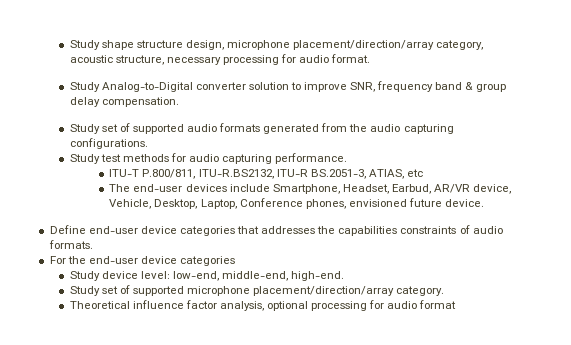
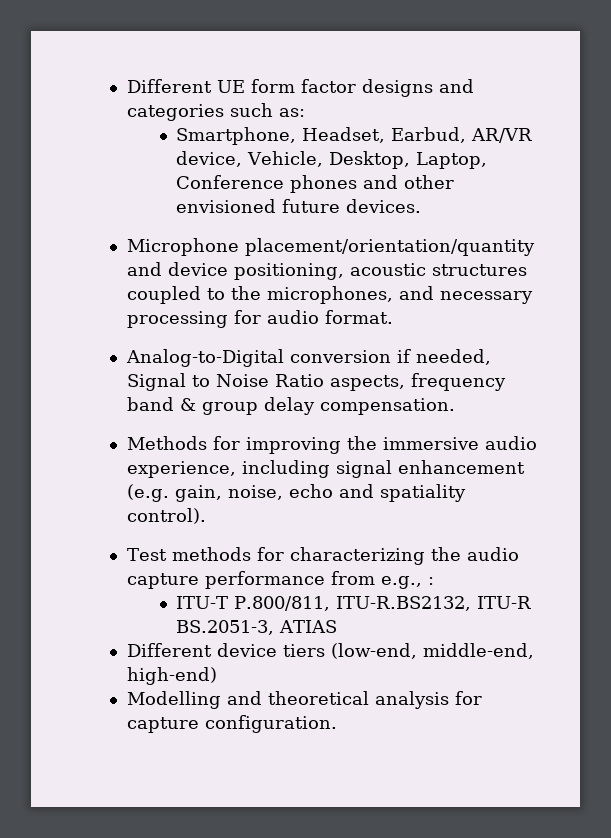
[69,40,484,50] [69,54,371,65] [69,81,506,92] [69,97,179,107] [69,123,454,134] [69,138,148,149] [69,153,348,164] [109,169,423,179] [109,184,270,192] Study shape structure design, microphone placement/direction/array category, acoustic structure, necessary processing for audio format. // Study Analog-to-Digital converter solution to improve SNR, frequency band & group delay compensation. // Study set of supported audio formats generated from the audio capturing configurations. // Study test methods for audio capturing performance. // ITU-T P.800/811, ITU-R.BS2132, ITU-R BS.2051-3, ATIAS, etc // The end-user devices include -> [126,79,474,97] [126,103,305,121] Different UE form factor designs and categories such as: //
[305,198,485,209] [49,225,503,236] [48,240,93,249] [49,256,235,266] [69,271,345,281] [69,285,445,296] [69,300,457,311] phones, envisioned future device. // Define end-user device categories that addresses the capabilities constraints of audio formats. // For the end-user device categories // Study device level: low-end, middle-end, high-end. // Study set of supported microphone placement/direction/array category. // Theoretical influence factor analysis, optional processing for audio format -> [290,175,455,193] [176,199,422,213] [126,238,535,256] [126,262,527,280] [126,286,533,304] [126,310,393,328] [125,349,491,367] [126,373,506,391] [126,397,455,415] [126,436,537,454] [126,460,525,478] [126,484,466,502] [126,508,206,524] [126,547,519,565] [126,571,434,589] [176,596,532,611] [176,620,338,635] [126,643,534,659] [126,667,217,685] [126,691,482,709] [126,715,337,733] phones and other envisioned future devices. // Microphone placement/orientation/quantity and device positioning, acoustic structures coupled to the microphones, and necessary processing for audio format. // Analog-to-Digital conversion if needed, Signal to Noise Ratio aspects, frequency band & group delay compensation. // Methods for improving the immersive audio experience, including signal enhancement (e.g. gain, noise, echo and spatiality control). // Test methods for characterizing the audio capture performance from e.g., : // ITU-T P.800/811, ITU-R.BS2132, ITU-R BS.2051-3, ATIAS // Different device tiers (low-end, middle-end, high-end) // Modelling and theoretical analysis for capture configuration.

